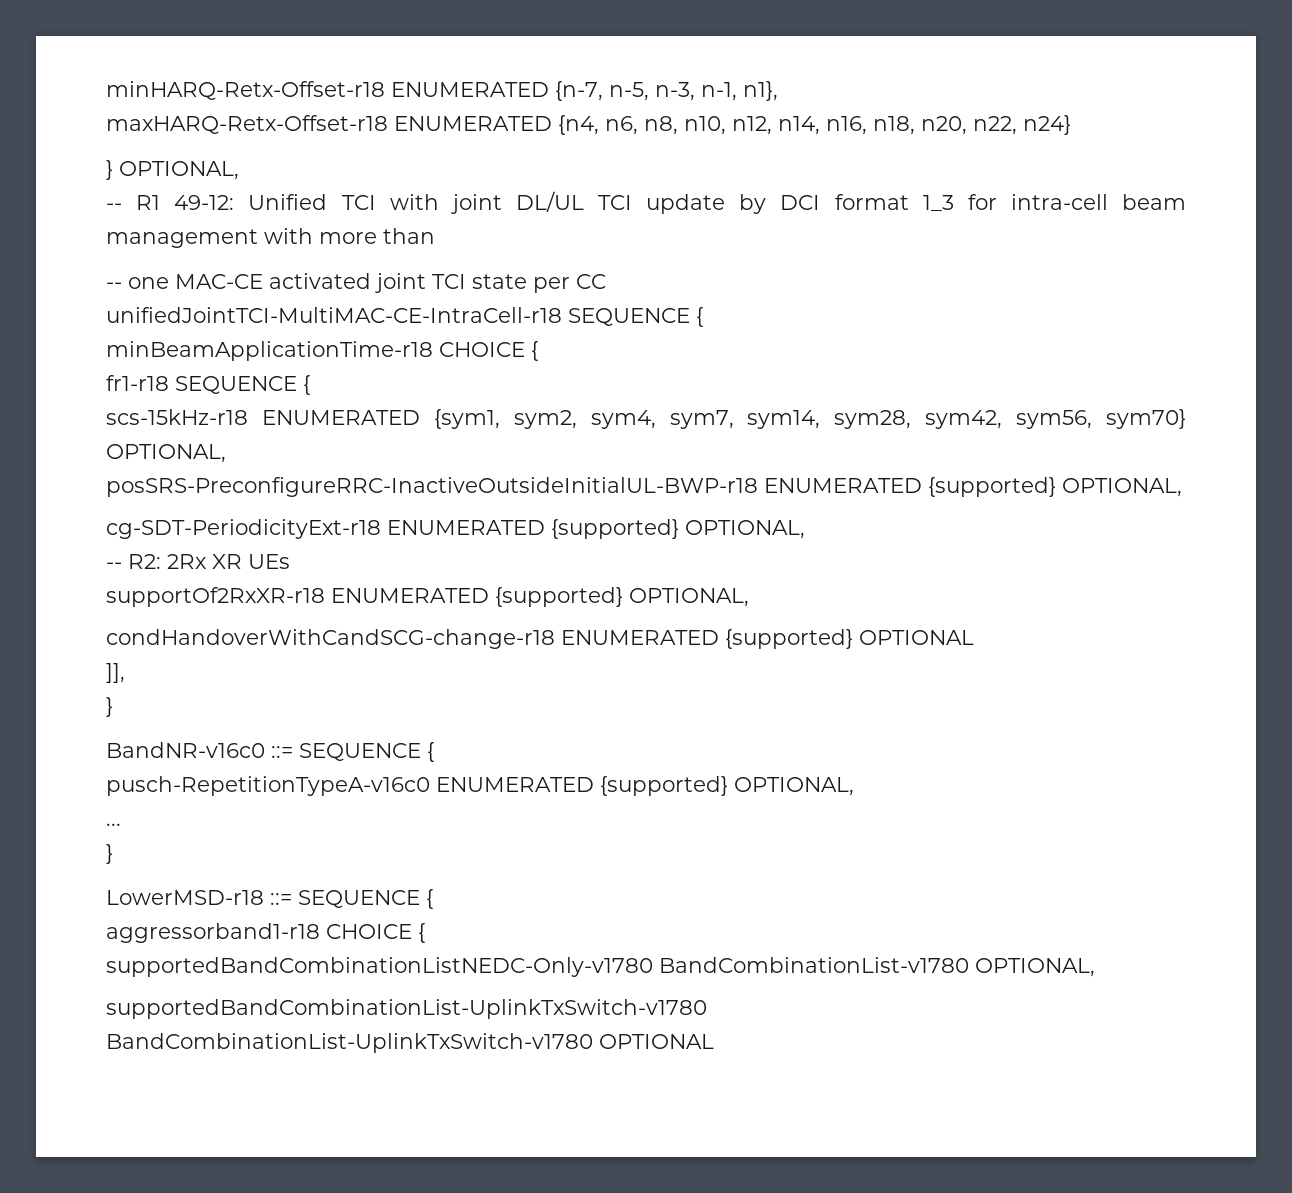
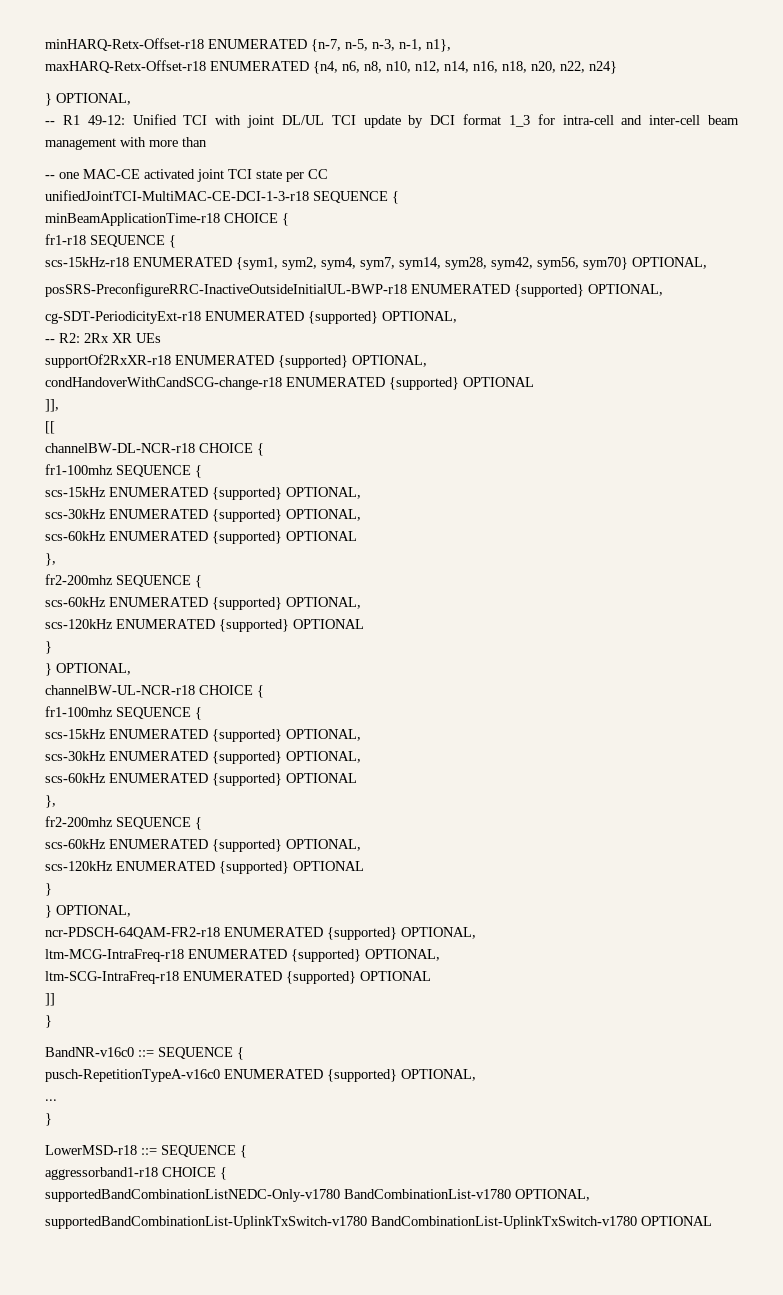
(1108, 202) none -> [621,115,701,125] and inter-cell
[106,307,562,323] unifiedJointTCI-MultiMAC-CE-IntraCell-r18 -> [45,190,309,201] unifiedJointTCI-MultiMAC-CE-DCI-1-3-r18
(125, 673) none -> [45,421,55,434] [45,443,264,456] [45,464,202,478] [45,487,361,500] [45,509,361,522] [45,531,357,544] [45,553,56,566] [45,574,202,588] [45,597,361,610] [45,619,364,632] [45,641,52,654] [45,663,131,676] [45,685,264,698] [45,706,202,720] [45,729,361,742] [45,751,361,764] [45,773,357,786] [45,795,56,808] [45,816,202,830] [45,839,361,852] [45,861,364,874] [45,883,52,896] [45,905,131,918] [45,927,476,940] [45,949,440,962] [45,971,431,984] [45,993,55,1006] // [[ // channelBW-DL-NCR-r18 CHOICE { // fr1-100mhz SEQUENCE { // scs-15kHz ENUMERATED {supported} OPTIONAL, // scs-30kHz ENUMERATED {supported} OPTIONAL, // scs-60kHz ENUMERATED {supported} OPTIONAL // }, // fr2-200mhz SEQUENCE { // scs-60kHz ENUMERATED {supported} OPTIONAL, // scs-120kHz ENUMERATED {supported} OPTIONAL // } // } OPTIONAL, // channelBW-UL-NCR-r18 CHOICE { // fr1-100mhz SEQUENCE { // scs-15kHz ENUMERATED {supported} OPTIONAL, // scs-30kHz ENUMERATED {supported} OPTIONAL, // scs-60kHz ENUMERATED {supported} OPTIONAL // }, // fr2-200mhz SEQUENCE { // scs-60kHz ENUMERATED {supported} OPTIONAL, // scs-120kHz ENUMERATED {supported} OPTIONAL // } // } OPTIONAL, // ncr-PDSCH-64QAM-FR2-r18 ENUMERATED {supported} OPTIONAL, // ltm-MCG-IntraFreq-r18 ENUMERATED {supported} OPTIONAL, // ltm-SCG-IntraFreq-r18 ENUMERATED {supported} OPTIONAL // ]]

